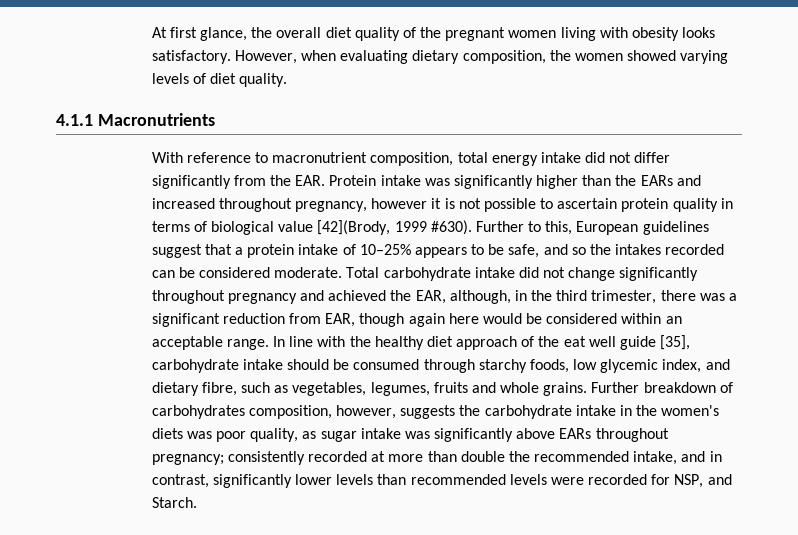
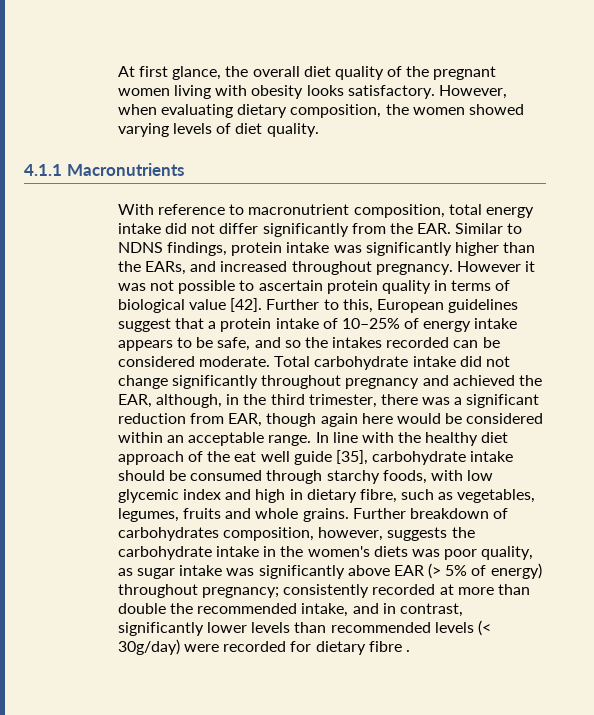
[329,175,377,186] Protein -> [455,223,523,234] [117,242,283,256] Similar to NDNS findings, protein
[640,175,673,186] EARs -> [144,261,186,275] EARs,
[294,198,455,212] pregnancy, however it is -> [375,261,536,275] [117,283,146,291] pregnancy. However it was
[317,220,472,235] [42](Brody, 1999 #630). -> [230,298,263,312] [42].
(411, 249) none -> [404,318,518,332] of energy intake
(569, 366) none -> [430,470,463,481] with
[662,359,730,373] index, and -> [182,489,303,503] index and high in
[559,428,592,439] EARs -> [393,563,542,579] EAR (> 5% of energy)
(547, 479) none -> [477,620,491,636] [117,639,180,655] (< 30g/day)
[674,474,732,488] [151,497,197,508] NSP, and Starch. -> [315,641,410,655] dietary fibre .

